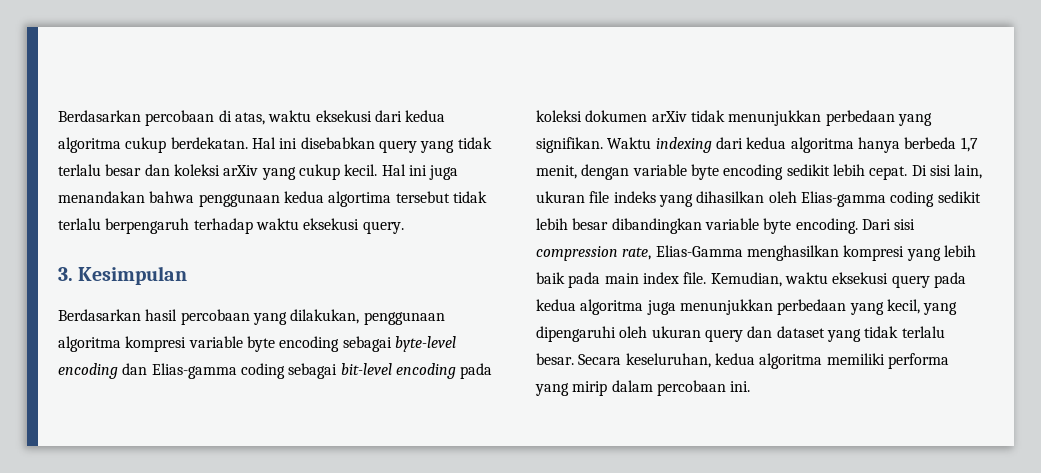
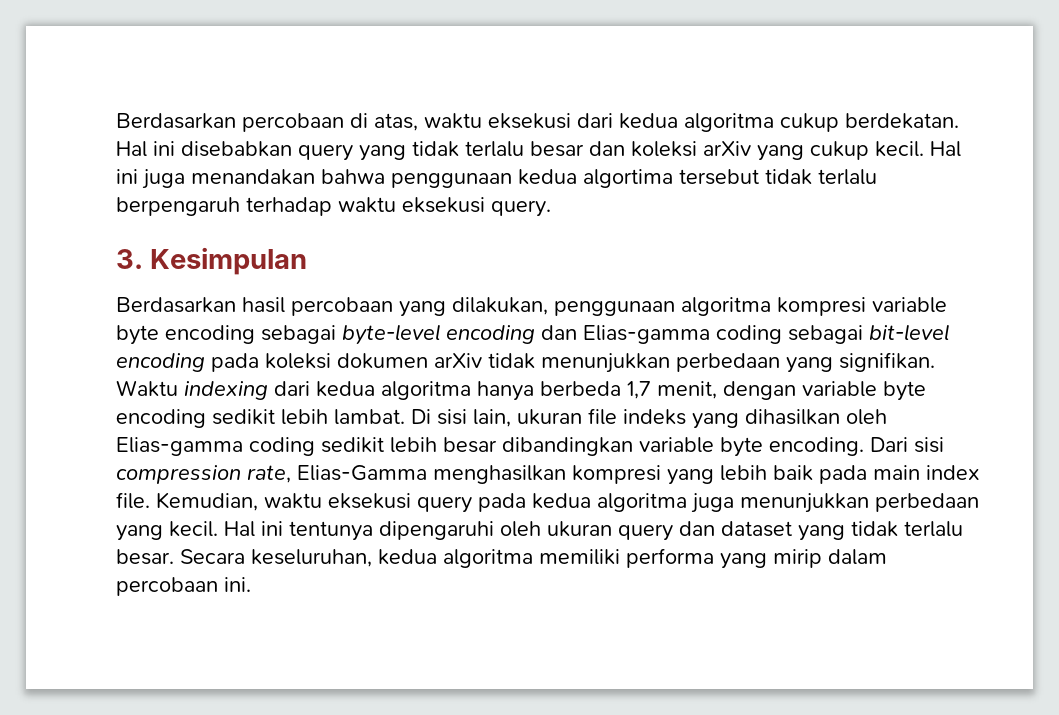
[869,166,908,180] cepat. -> [334,409,405,425] lambat.
[886,299,958,315] kecil, yang -> [169,521,373,541] kecil. Hal ini tentunya

